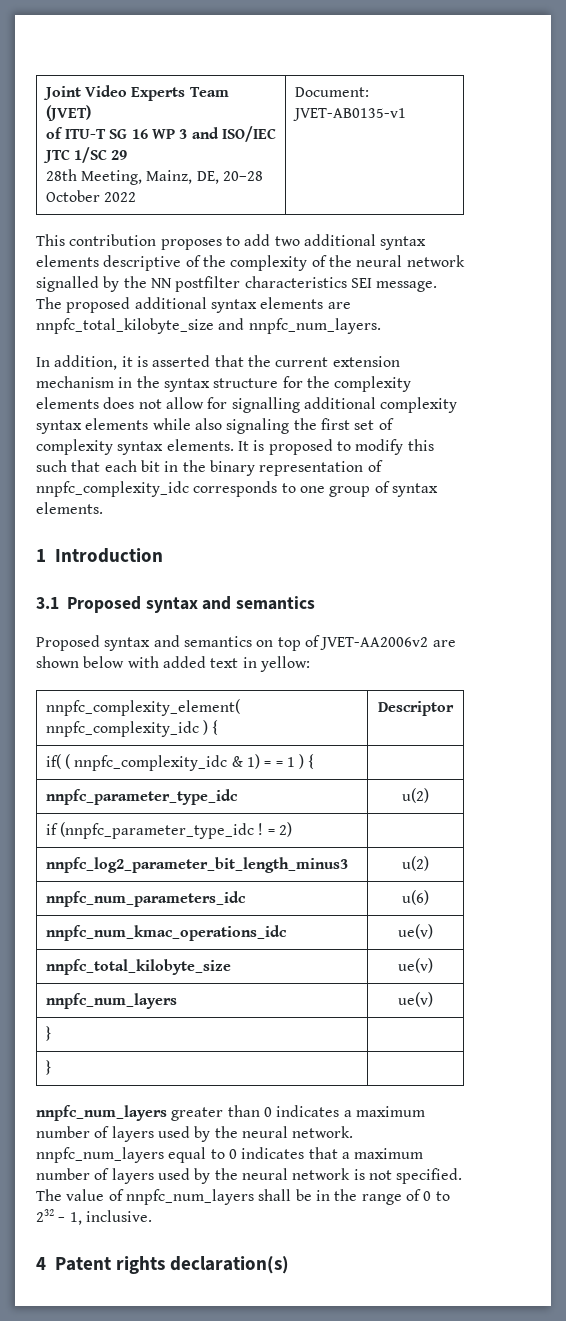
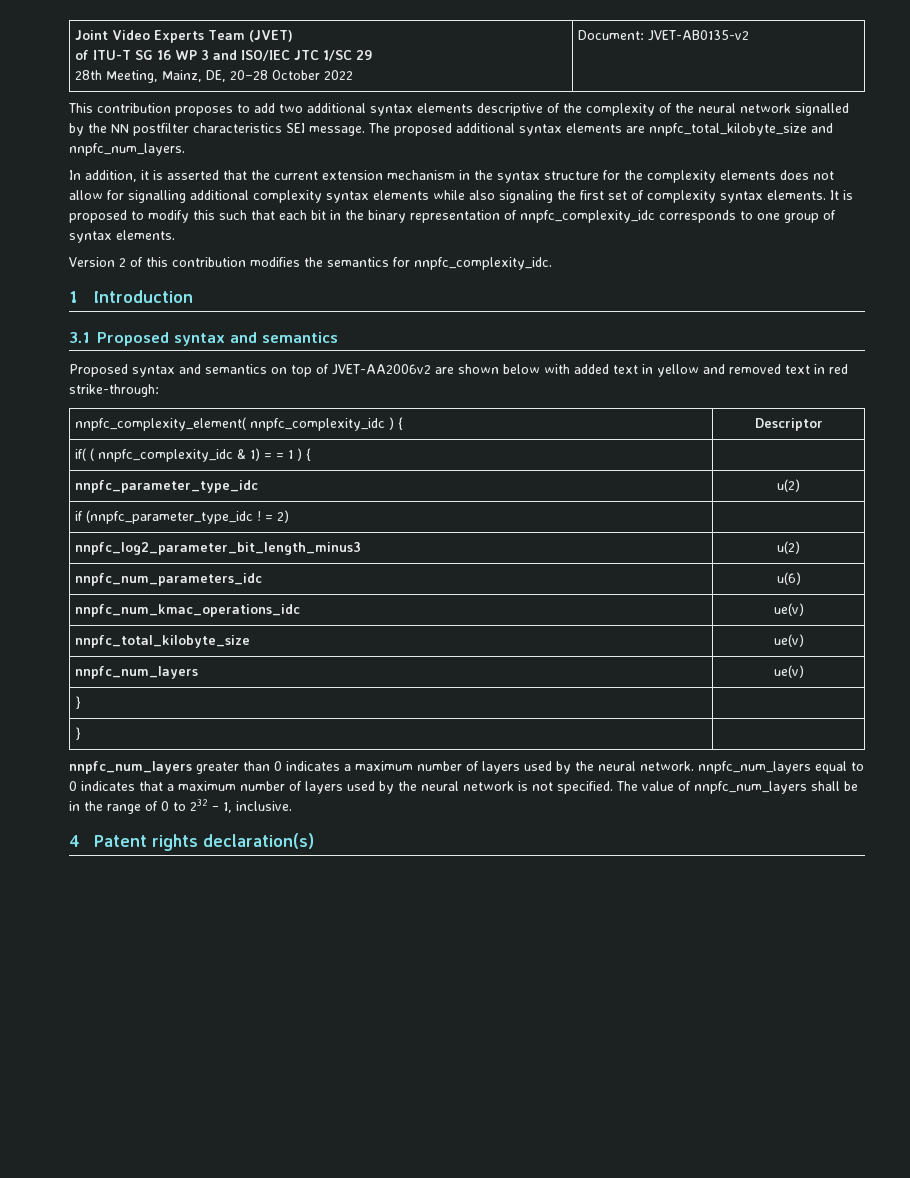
[292,108,406,121] JVET-AB0135-v1 -> [648,30,750,41] JVET-AB0135-v2
(103, 508) none -> [69,257,552,270] // Version 2 of this contribution modifies the semantics for nnpfc_complexity_idc.
[259,656,310,672] yellow: -> [657,364,848,377] [69,384,159,397] yellow and removed text in red strike-through:

